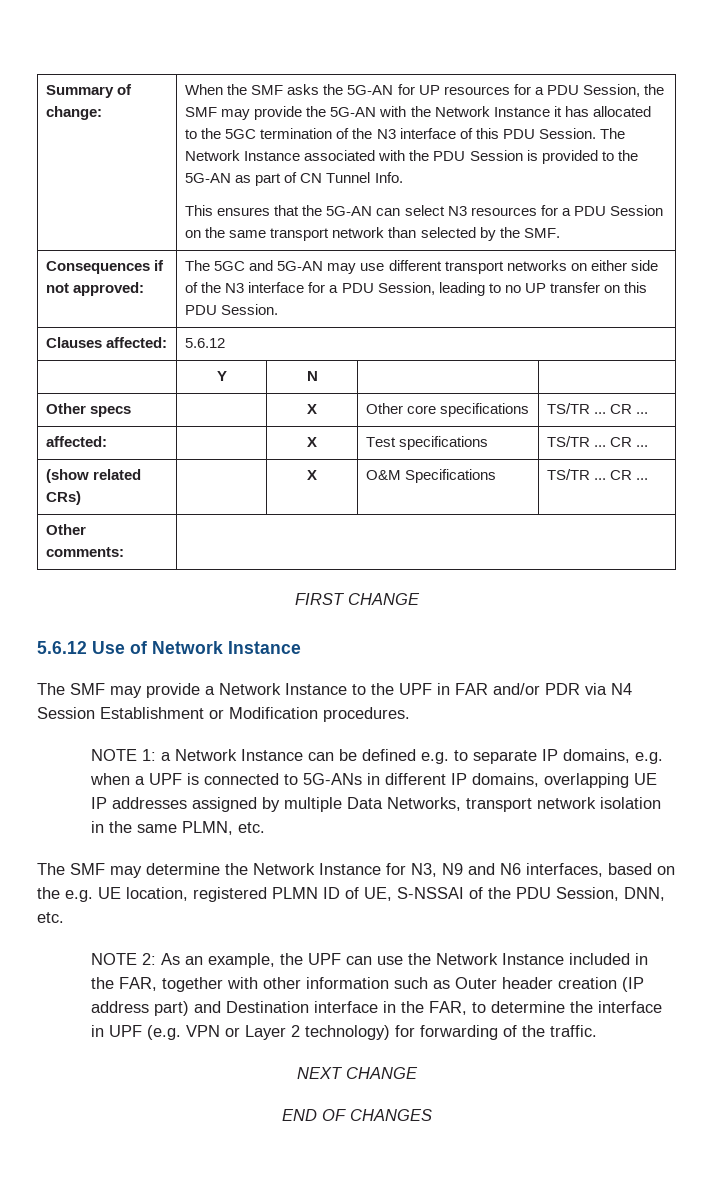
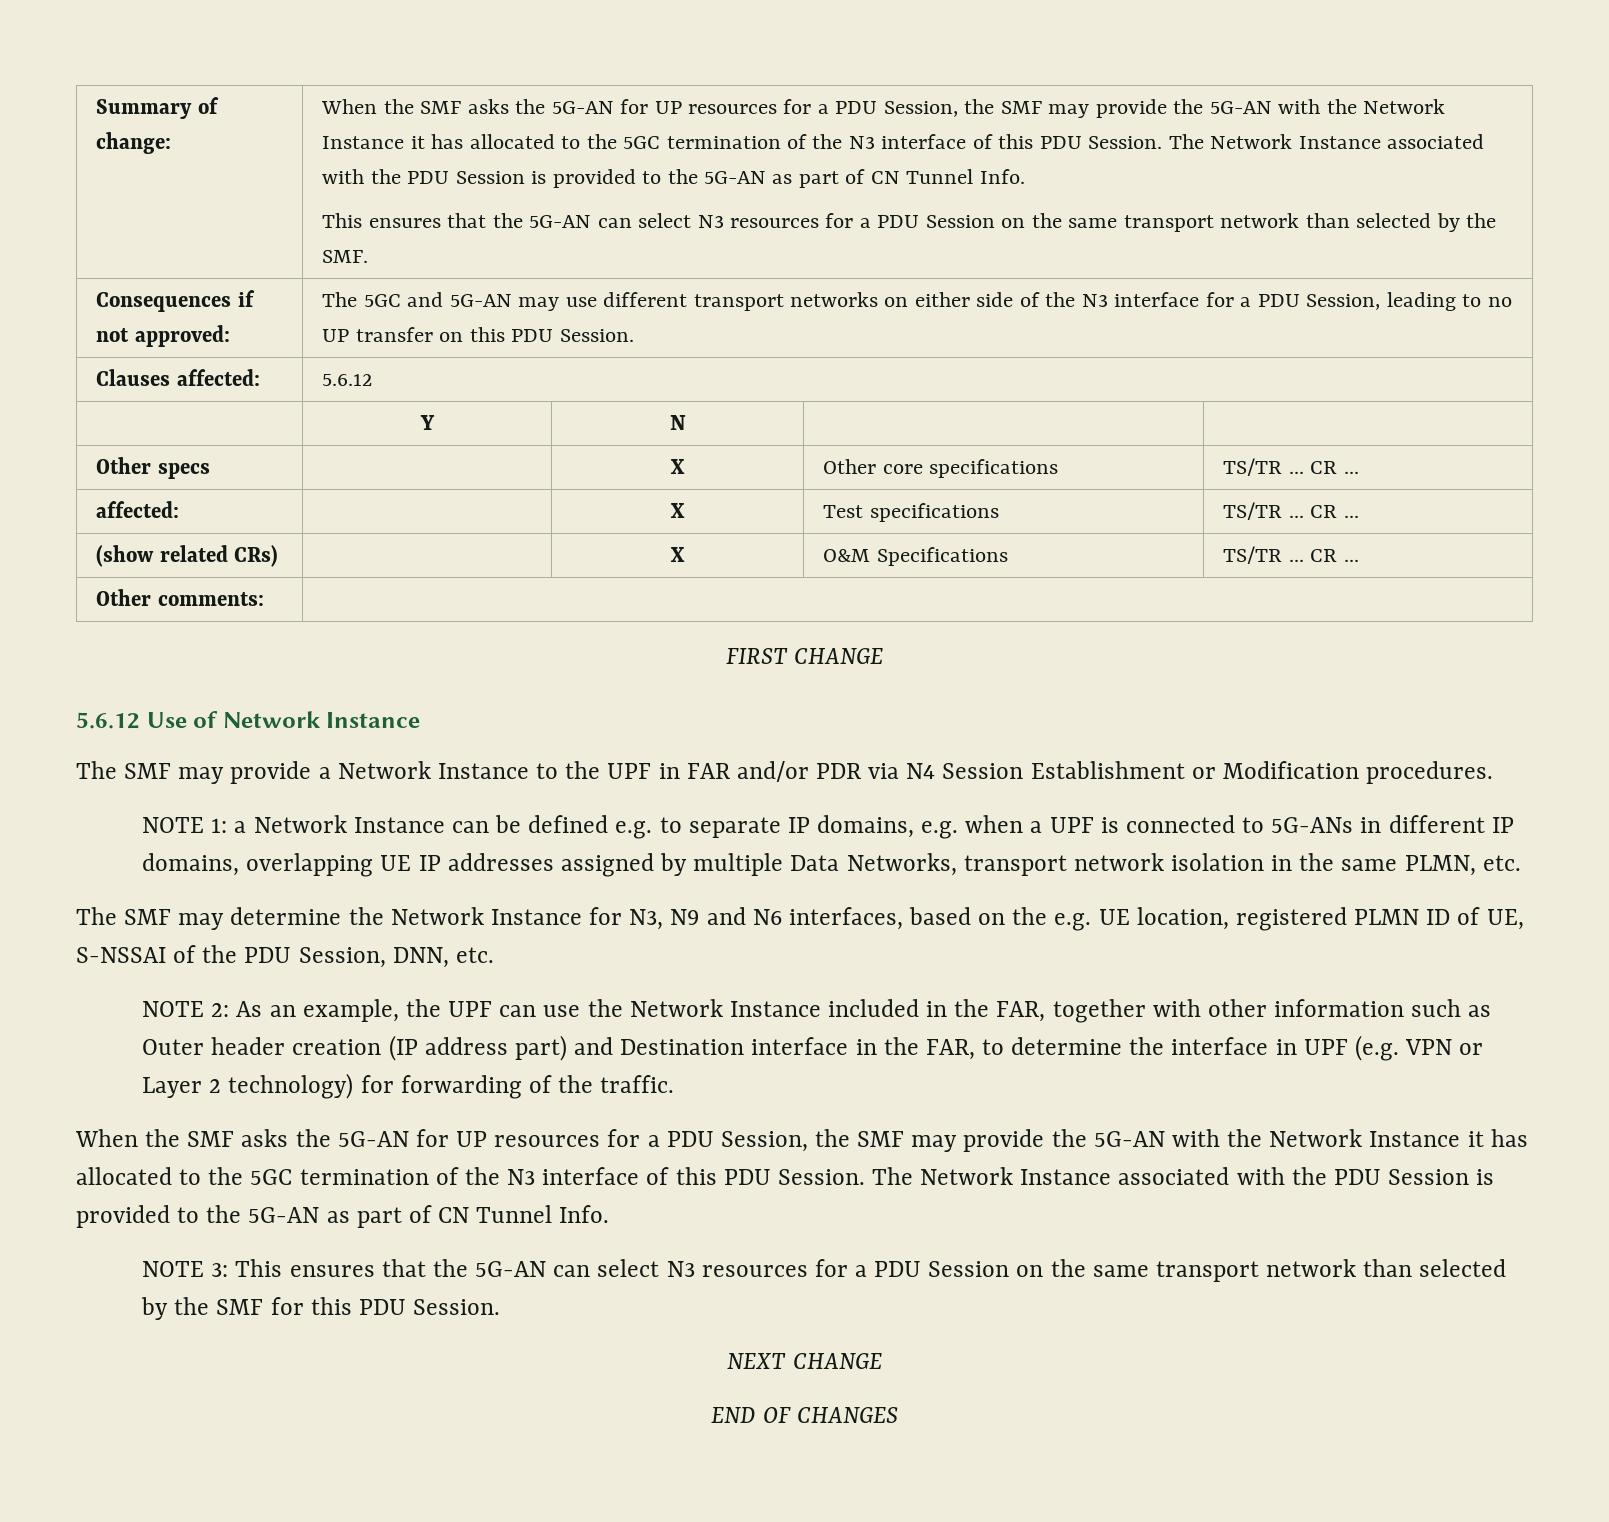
(598, 1031) none -> [75,1129,1528,1152] [76,1167,1495,1185] [76,1205,610,1228] [142,1259,1507,1282] [141,1297,501,1320] // When the SMF asks the 5G-AN for UP resources for a PDU Session, the SMF may provide the 5G-AN with the Network Instance it has allocated to the 5GC termination of the N3 interface of this PDU Session. The Network Instance associated with the PDU Session is provided to the 5G-AN as part of CN Tunnel Info. // NOTE 3: This ensures that the 5G-AN can select N3 resources for a PDU Session on the same transport network than selected by the SMF for this PDU Session.

